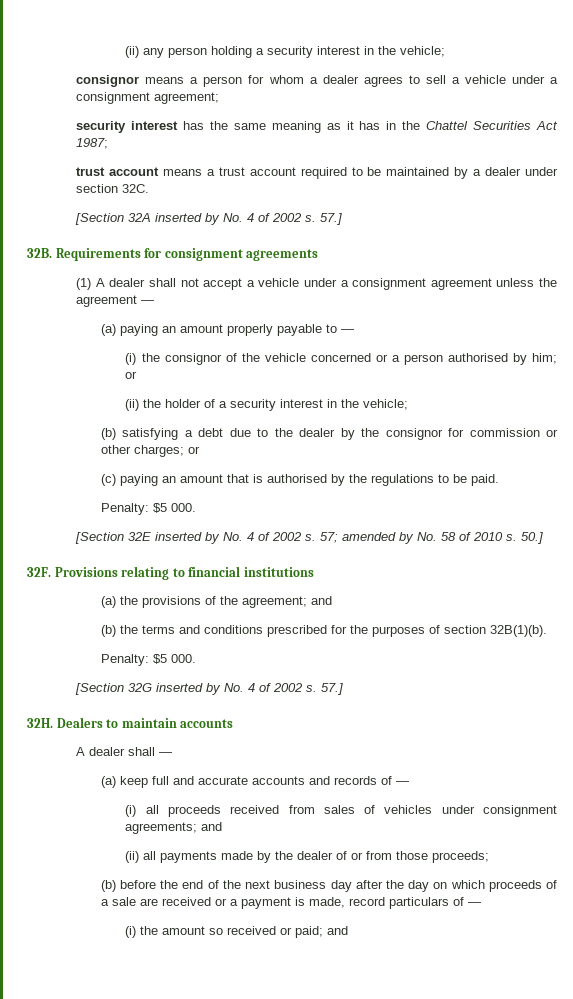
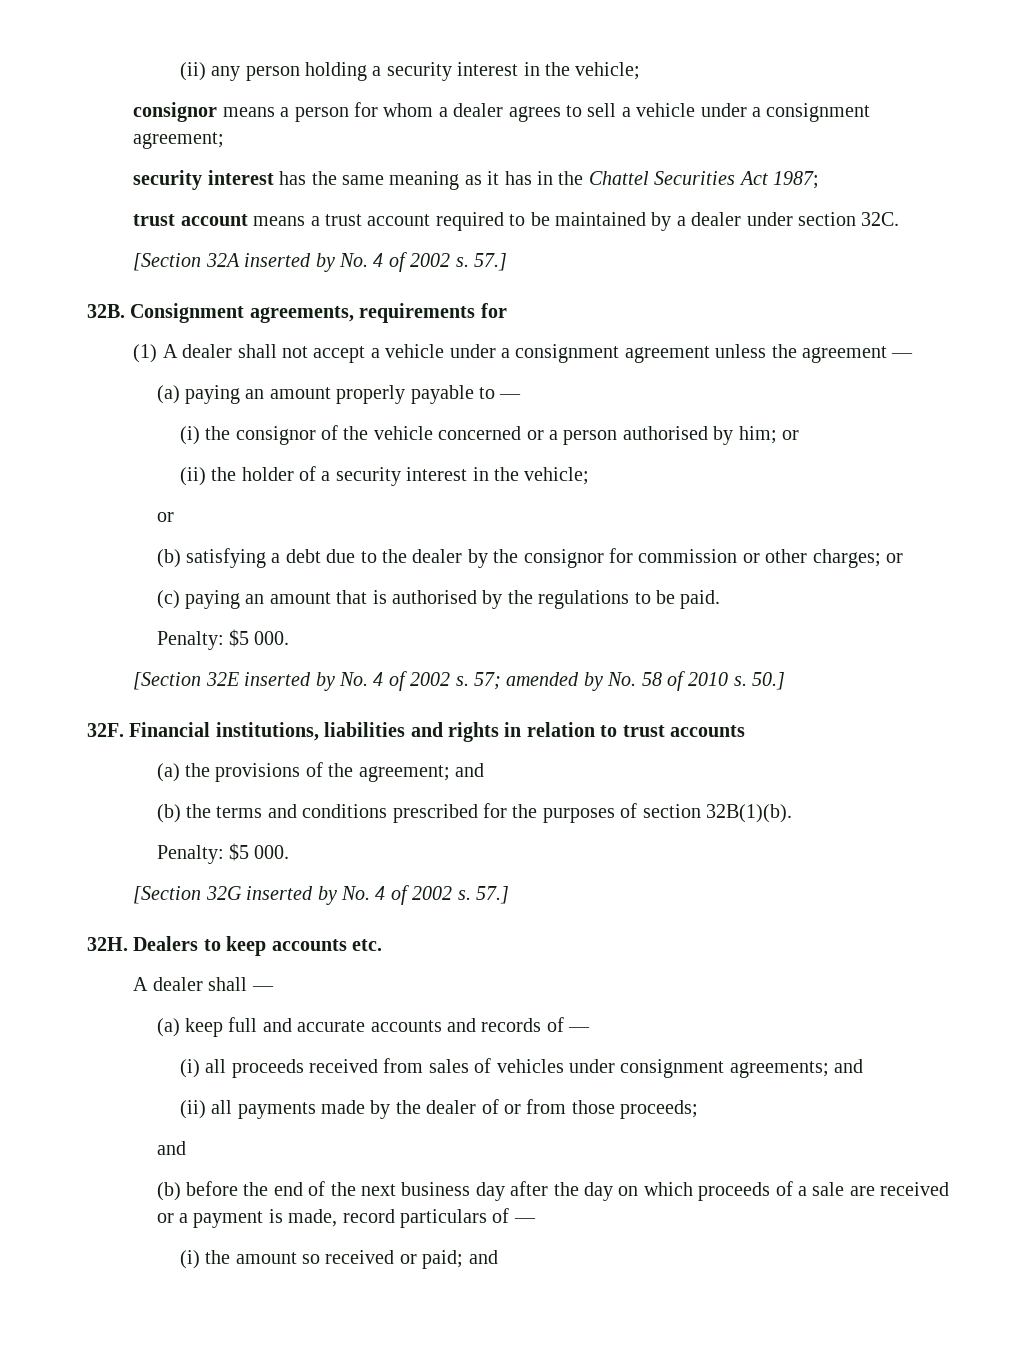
[55,248,319,261] Requirements for consignment agreements -> [130,303,507,323] Consignment agreements, requirements for
(409, 404) none -> [156,512,174,522] // or
[54,566,314,580] Provisions relating to financial institutions -> [129,722,745,742] Financial institutions, liabilities and rights in relation to trust accounts
[121,718,234,728] maintain accounts -> [226,936,382,956] keep accounts etc.
(490, 857) none -> [156,1141,186,1155] // and

